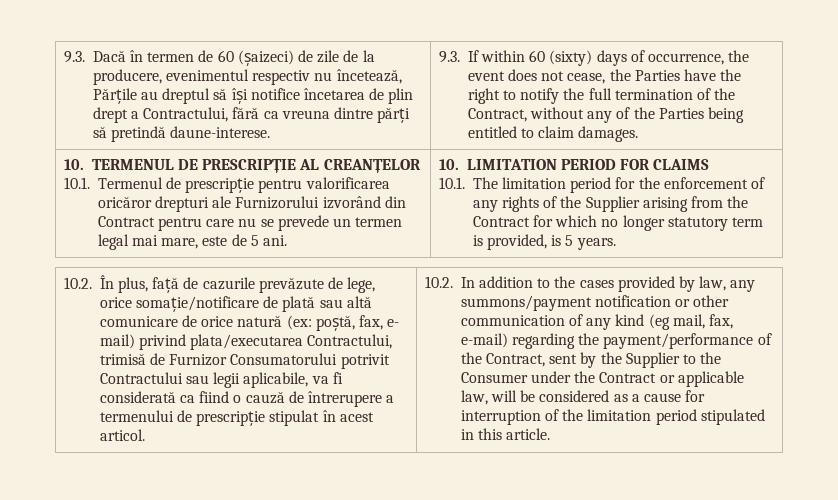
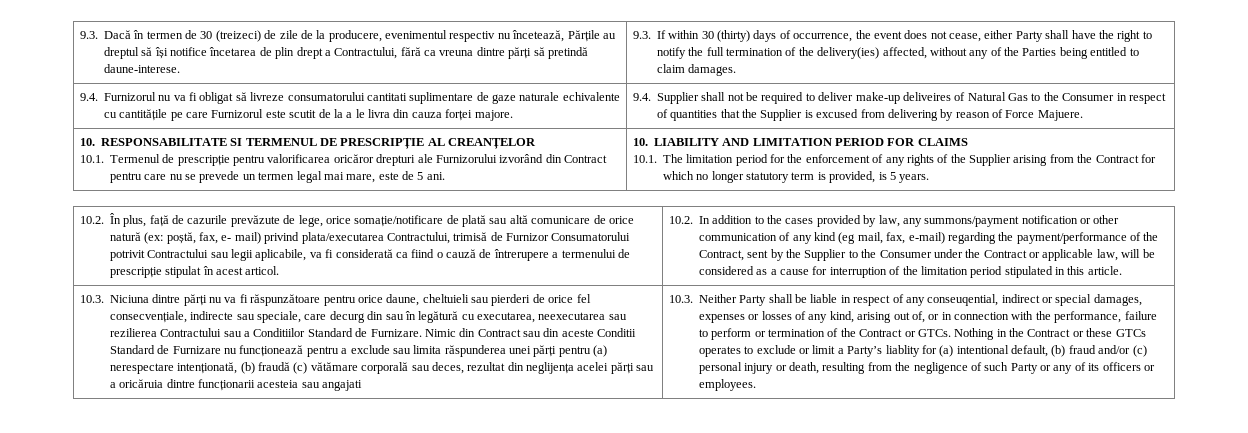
[217,50,294,66] 60 (șaizeci) -> [200,30,261,42] 30 (treizeci)
[529,50,593,66] 60 (sixty) -> [701,30,751,42] 30 (thirty)
[609,69,680,81] the Parties -> [984,30,1070,42] either Party shall
[467,108,527,122] Contract, -> [817,47,927,59] delivery(ies) affected,
[64,159,85,170] 10. -> [79,92,620,104] [103,109,513,121] [632,92,1166,104] [656,109,1083,121] [79,138,243,146] 9.4. Furnizorul nu va fi obligat să livreze consumatorului cantitati suplimentare de gaze naturale echivalente cu cantitățile pe care Furnizorul este scutit de la a le livra din cauza forței majore. | 9.4. Supplier shall not be required to deliver make-up deliveires of Natural Gas to the Consumer in respect of quantities that the Supplier is excused from delivering by reason of Force Majuere. // 10. RESPONSABILITATE SI
(460, 164) none -> [653,138,750,146] LIABILITY AND
(551, 434) none -> [79,294,591,306] [109,311,627,323] [109,328,637,337] [109,345,608,357] [109,362,655,374] [109,379,363,391] [668,294,1142,306] [698,311,1157,323] [698,328,1146,340] [698,345,1147,357] [698,362,1155,374] [698,379,756,391] // 10.3. Niciuna dintre părți nu va fi răspunzătoare pentru orice daune, cheltuieli sau pierderi de orice fel consecvențiale, indirecte sau speciale, care decurg din sau în legătură cu executarea, neexecutarea sau rezilierea Contractului sau a Conditiilor Standard de Furnizare. Nimic din Contract sau din aceste Conditii Standard de Furnizare nu funcționează pentru a exclude sau limita răspunderea unei părți pentru (a) nerespectare intenționată, (b) fraudă (c) vătămare corporală sau deces, rezultat din neglijența acelei părți sau a oricăruia dintre funcționarii acesteia sau angajati | 10.3. Neither Party shall be liable in respect of any conseuqential, indirect or special damages, expenses or losses of any kind, arising out of, or in connection with the performance, failure to perform or termination of the Contract or GTCs. Nothing in the Contract or these GTCs operates to exclude or limit a Party’s liablity for (a) intentional default, (b) fraud and/or (c) personal injury or death, resulting from the negligence of such Party or any of its officers or employees.

